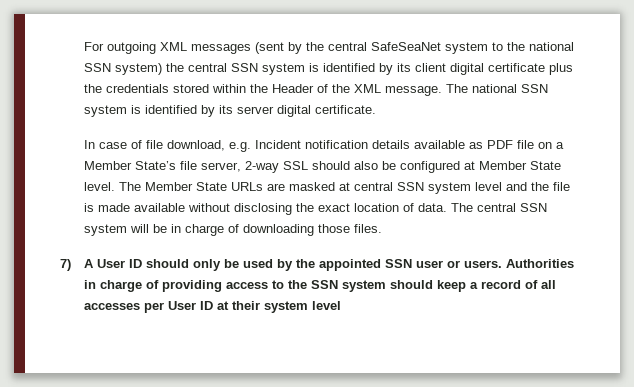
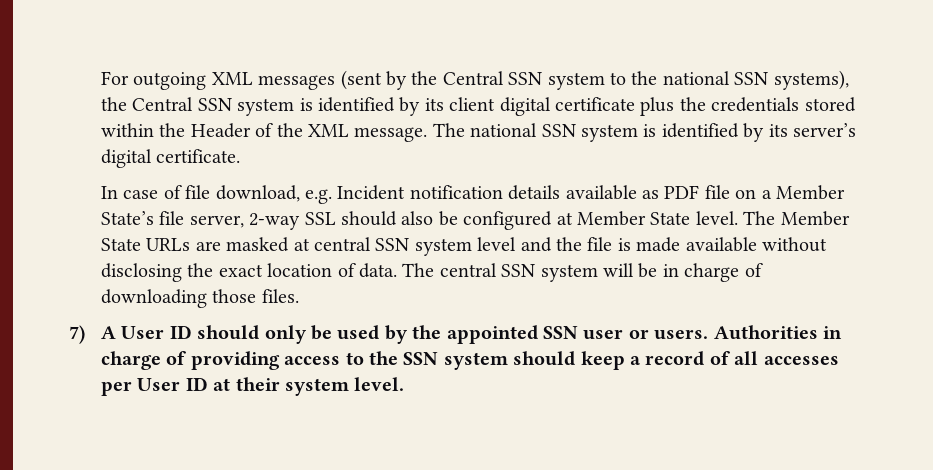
[327,42,441,51] central SafeSeaNet -> [442,71,543,85] Central SSN
[114,63,227,75] system) the central -> [773,70,849,90] [100,97,194,111] systems), the Central
[236,106,274,114] server -> [792,123,856,137] server’s
[311,301,341,310] level -> [354,377,405,391] level.

